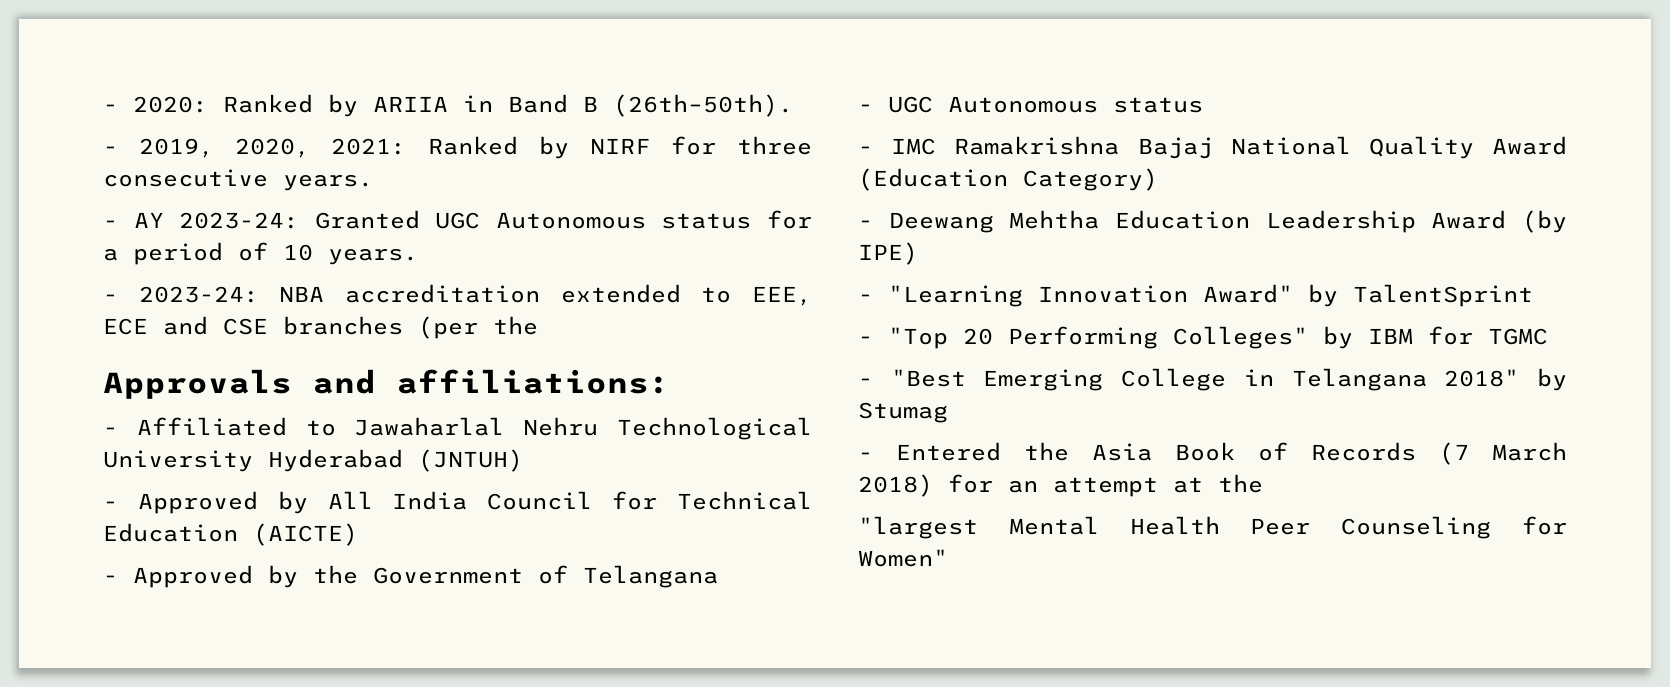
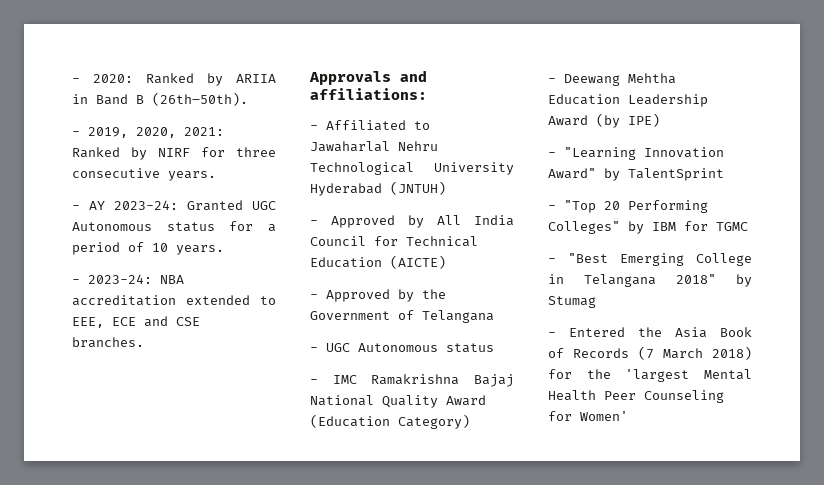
[283,316,538,339] branches (per the -> [72,337,144,348] branches.
[1008,474,1263,497] [858,516,978,539] an attempt at the // "largest -> [586,369,690,382] the 'largest
[858,549,948,567] Women" -> [580,411,628,421] Women'

